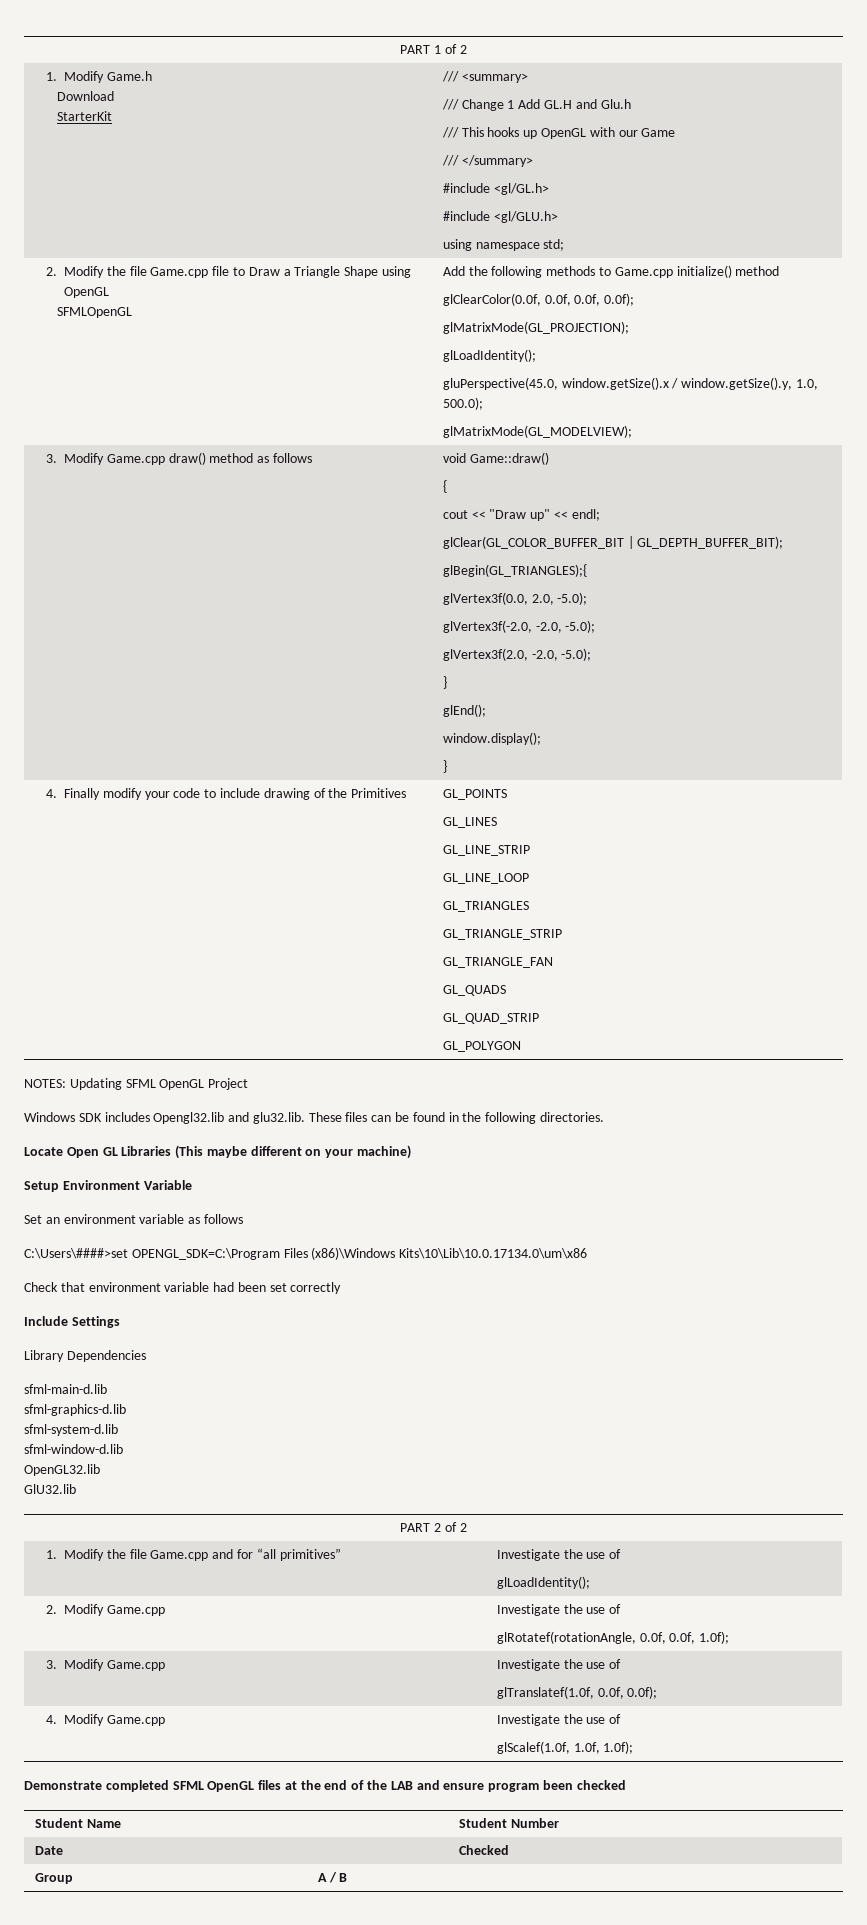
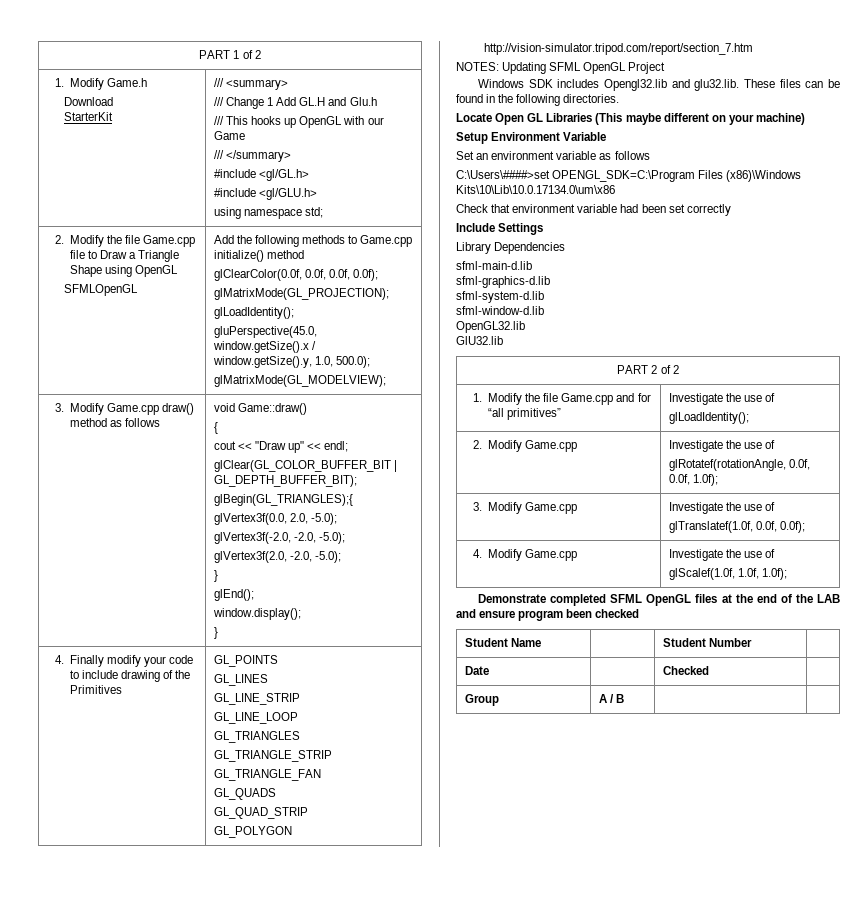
(521, 1046) none -> [483,43,753,55] // http://vision-simulator.tripod.com/report/section_7.htm

